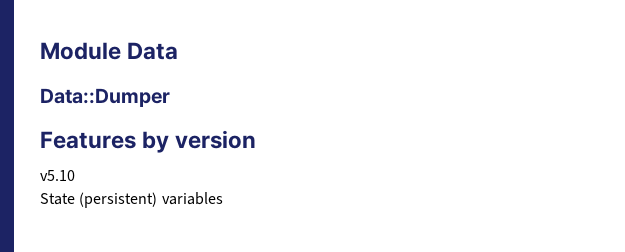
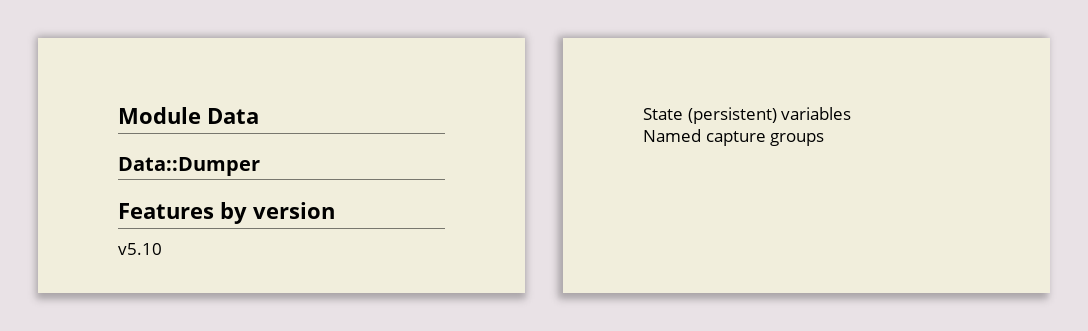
(223, 198) none -> [643,129,825,146] // Named capture groups

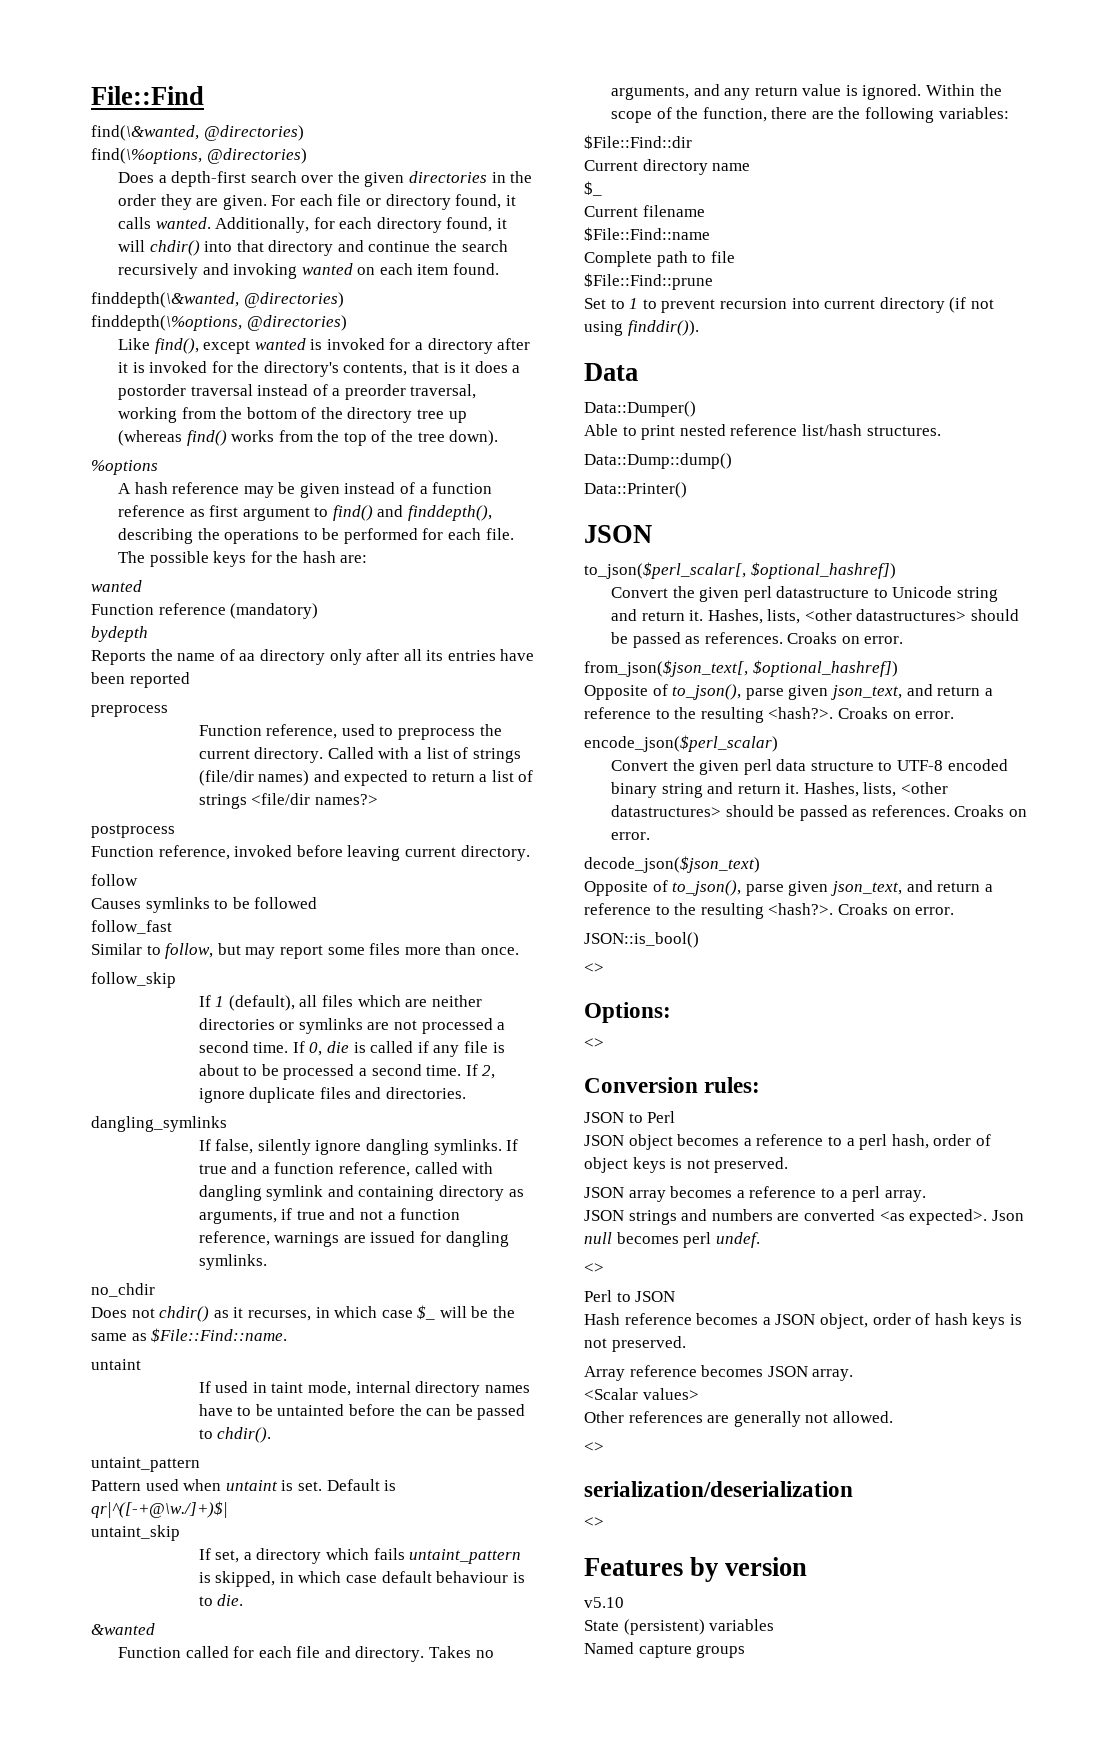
[118,107,259,124] [118,157,260,176] Module Data // Data::Dumper -> [91,86,204,105] [91,125,304,141] [91,148,307,164] [117,171,533,187] [117,194,516,210] [117,217,508,233] [117,240,508,256] [117,263,500,279] [91,292,344,308] [91,315,347,331] [117,338,531,354] [117,361,521,377] [117,384,477,400] [117,407,467,423] [117,430,499,446] [91,460,158,475] [117,482,493,498] [117,505,493,521] [117,528,514,544] [117,551,368,567] [91,580,142,592] [91,603,319,619] [91,626,148,642] [91,649,535,665] [91,672,190,688] [91,705,168,717] [198,724,502,740] [198,747,521,763] [198,770,534,786] [198,793,378,809] [91,824,175,838] [91,845,530,861] [91,874,138,886] [91,897,318,913] [91,920,172,934] [91,943,519,959] [91,972,176,988] [198,995,482,1011] [198,1018,506,1034] [198,1041,505,1057] [198,1064,496,1080] [198,1087,466,1103] [91,1116,227,1132] [198,1139,519,1155] [198,1162,494,1177] [198,1185,524,1201] [198,1208,461,1224] [198,1231,509,1247] [198,1254,267,1270] [91,1283,155,1297] [91,1305,516,1322] [91,1328,288,1343] [91,1359,141,1370] [198,1381,530,1397] [198,1404,526,1420] [198,1427,272,1443] [91,1457,200,1472] [91,1479,397,1491] [91,1501,228,1518] [91,1525,180,1541] [198,1548,522,1564] [198,1571,525,1587] [198,1594,244,1606] [91,1623,155,1635] [117,1646,494,1662] [610,84,1002,100] [610,107,1009,123] [584,135,692,149] [584,159,751,175] [584,181,602,196] [584,205,705,217] [584,227,710,241] [584,251,735,267] [584,273,713,290] [584,297,994,313] [584,320,699,336] [584,363,638,381] [584,401,696,417] [584,424,941,440] [584,453,732,469] [584,482,687,498] [584,525,652,543] [584,562,896,579] [610,586,999,602] [610,609,1020,624] [610,632,904,648] [584,660,898,677] [584,684,993,700] [584,707,955,723] [584,735,778,752] [610,759,1008,775] [610,782,949,798] [610,805,1028,821] [610,832,650,840] [584,856,760,873] [584,880,993,896] [584,903,955,919] [584,932,699,948] [584,963,604,973] [584,1002,671,1023] [584,1038,604,1048] [584,1077,761,1093] [584,1111,676,1123] [584,1134,991,1150] [584,1157,789,1173] [584,1186,926,1202] [584,1209,1024,1225] [584,1232,760,1248] [584,1263,604,1273] [584,1290,676,1302] [584,1313,1022,1329] [584,1336,686,1352] [584,1365,854,1381] [584,1388,699,1400] [584,1411,893,1427] [584,1442,604,1452] [584,1481,853,1497] [584,1517,604,1527] File::Find // find(\&wanted, @directories) // find(\%options, @directories) // Does a depth-first search over the given directories in the order they are given. For each file or directory found, it calls wanted. Additionally, for each directory found, it will chdir() into that directory and continue the search recursively and invoking wanted on each item found. // finddepth(\&wanted, @directories) // finddepth(\%options, @directories) // Like find(), except wanted is invoked for a directory after it is invoked for the directory's contents, that is it does a postorder traversal instead of a preorder traversal, working from the bottom of the directory tree up (whereas find() works from the top of the tree down). // %options // A hash reference may be given instead of a function reference as first argument to find() and finddepth(), describing the operations to be performed for each file. The possible keys for the hash are: // wanted // Function reference (mandatory) // bydepth // Reports the name of aa directory only after all its entries have been reported // preprocess // Function reference, used to preprocess the current directory. Called with a list of strings (file/dir names) and expected to return a list of strings <file/dir names?> // postprocess // Function reference, invoked before leaving current directory. // follow // Causes symlinks to be followed // follow_fast // Similar to follow, but may report some files more than once. // follow_skip // If 1 (default), all files which are neither directories or symlinks are not processed a second time. If 0, die is called if any file is about to be processed a second time. If 2, ignore duplicate files and directories. // dangling_symlinks // If false, silently ignore dangling symlinks. If true and a function reference, called with dangling symlink and containing directory as arguments, if true and not a function reference, warnings are issued for dangling symlinks. // no_chdir // Does not chdir() as it recurses, in which case $_ will be the same as $File::Find::name. // untaint // If used in taint mode, internal directory names have to be untainted before the can be passed to chdir(). // untaint_pattern // Pattern used when untaint is set. Default is qr|^([-+@\w./]+)$| // untaint_skip // If set, a directory which fails untaint_pattern is skipped, in which case default behaviour is to die. // &wanted // Function called for each file and directory. Takes no arguments, and any return value is ignored. Within the scope of the function, there are the following variables: // $File::Find::dir // Current directory name // $_ // Current filename // $File::Find::name // Complete path to file // $File::Find::prune // Set to 1 to prevent recursion into current directory (if not using finddir()). // Data // Data::Dumper() // Able to print nested reference list/hash structures. // Data::Dump::dump() // Data::Printer() // JSON // to_json($perl_scalar[, $optional_hashref]) // Convert the given perl datastructure to Unicode string and return it. Hashes, lists, <other datastructures> should be passed as references. Croaks on error. // from_json($json_text[, $optional_hashref]) // Opposite of to_json(), parse given json_text, and return a reference to the resulting <hash?>. Croaks on error. // encode_json($perl_scalar) // Convert the given perl data structure to UTF-8 encoded binary string and return it. Hashes, lists, <other datastructures> should be passed as references. Croaks on error. // decode_json($json_text) // Opposite of to_json(), parse given json_text, and return a reference to the resulting <hash?>. Croaks on error. // JSON::is_bool() // <> // Options: // <> // Conversion rules: // JSON to Perl // JSON object becomes a reference to a perl hash, order of object keys is not preserved. // JSON array becomes a reference to a perl array. // JSON strings and numbers are converted <as expected>. Json null becomes perl undef. // <> // Perl to JSON // Hash reference becomes a JSON object, order of hash keys is not preserved. // Array reference becomes JSON array. // <Scalar values> // Other references are generally not allowed. // <> // serialization/deserialization // <>

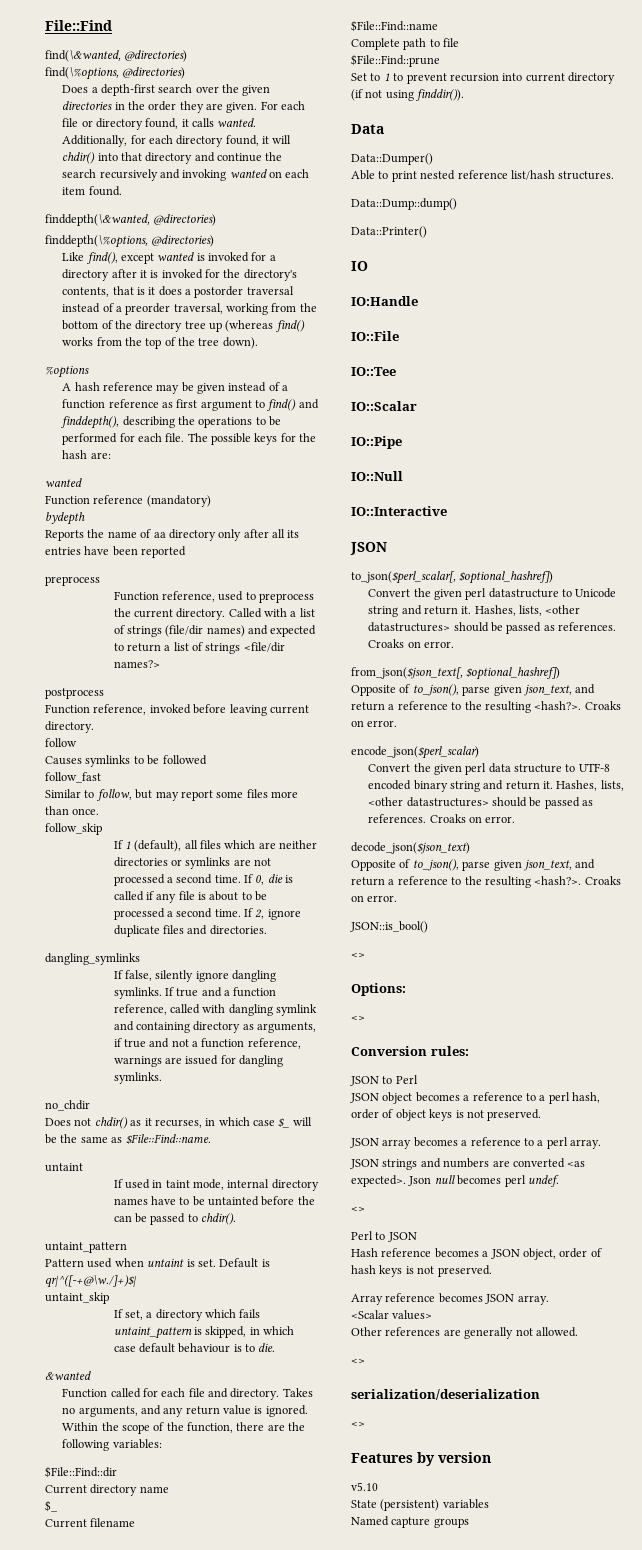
(687, 490) none -> [351,261,368,271] [351,296,418,306] [351,331,399,341] [351,367,396,376] [351,401,417,411] [351,436,402,449] [351,471,403,481] [351,506,447,516] // IO // IO:Handle // IO::File // IO::Tee // IO::Scalar // IO::Pipe // IO::Null // IO::Interactive

